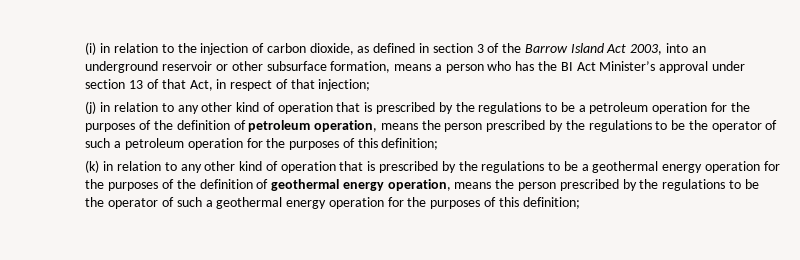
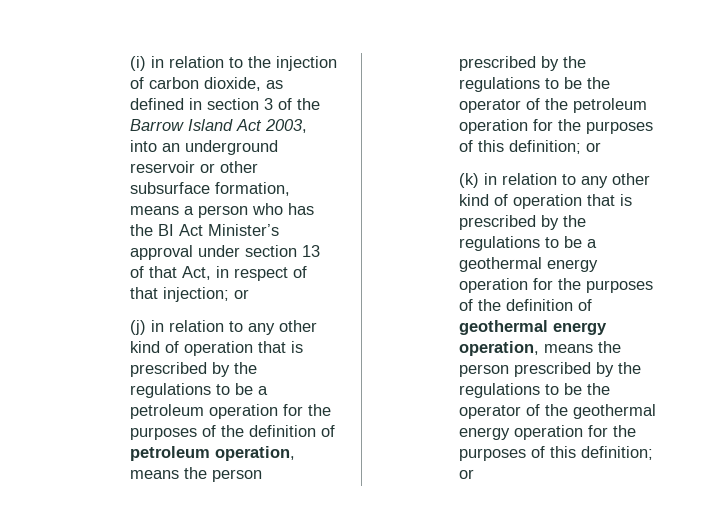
(371, 85) none -> [233,289,249,299] or
[85,138,122,148] such a -> [544,98,568,110] the
(439, 144) none -> [585,142,601,152] or
[176,197,213,207] such a -> [544,404,568,416] the
(580, 203) none -> [458,469,474,479] or

